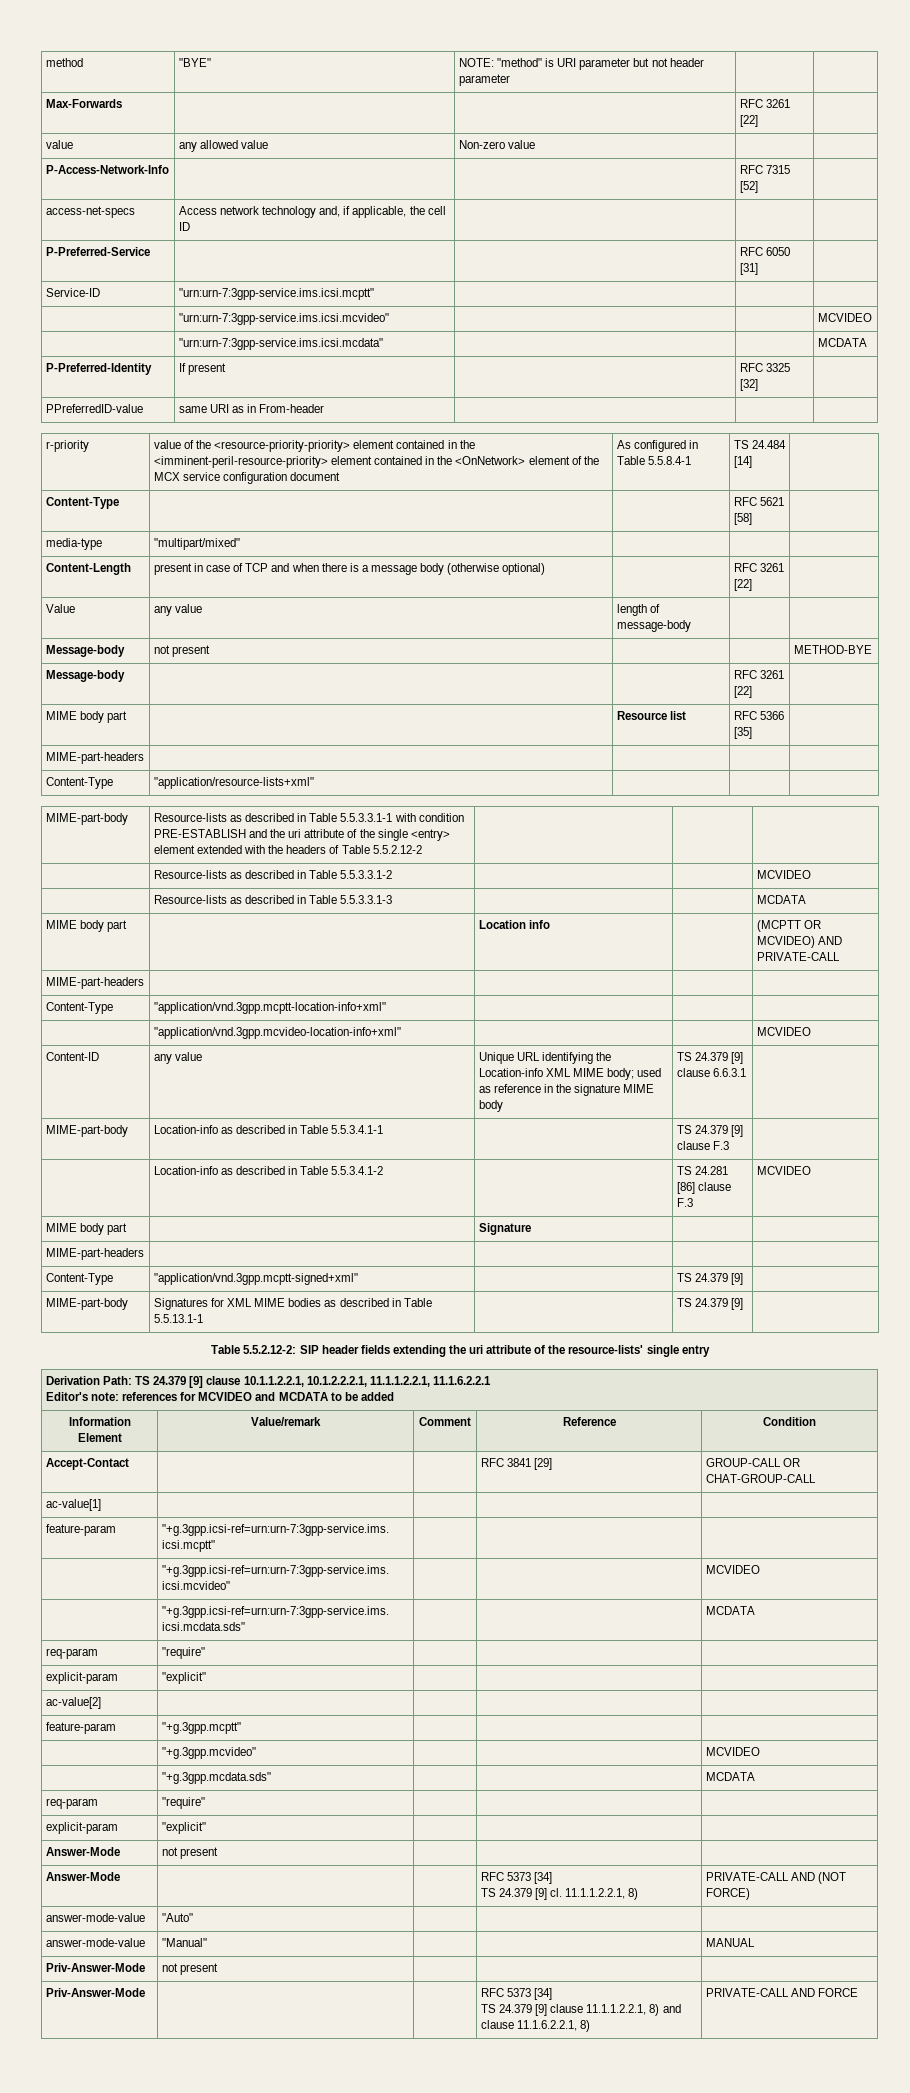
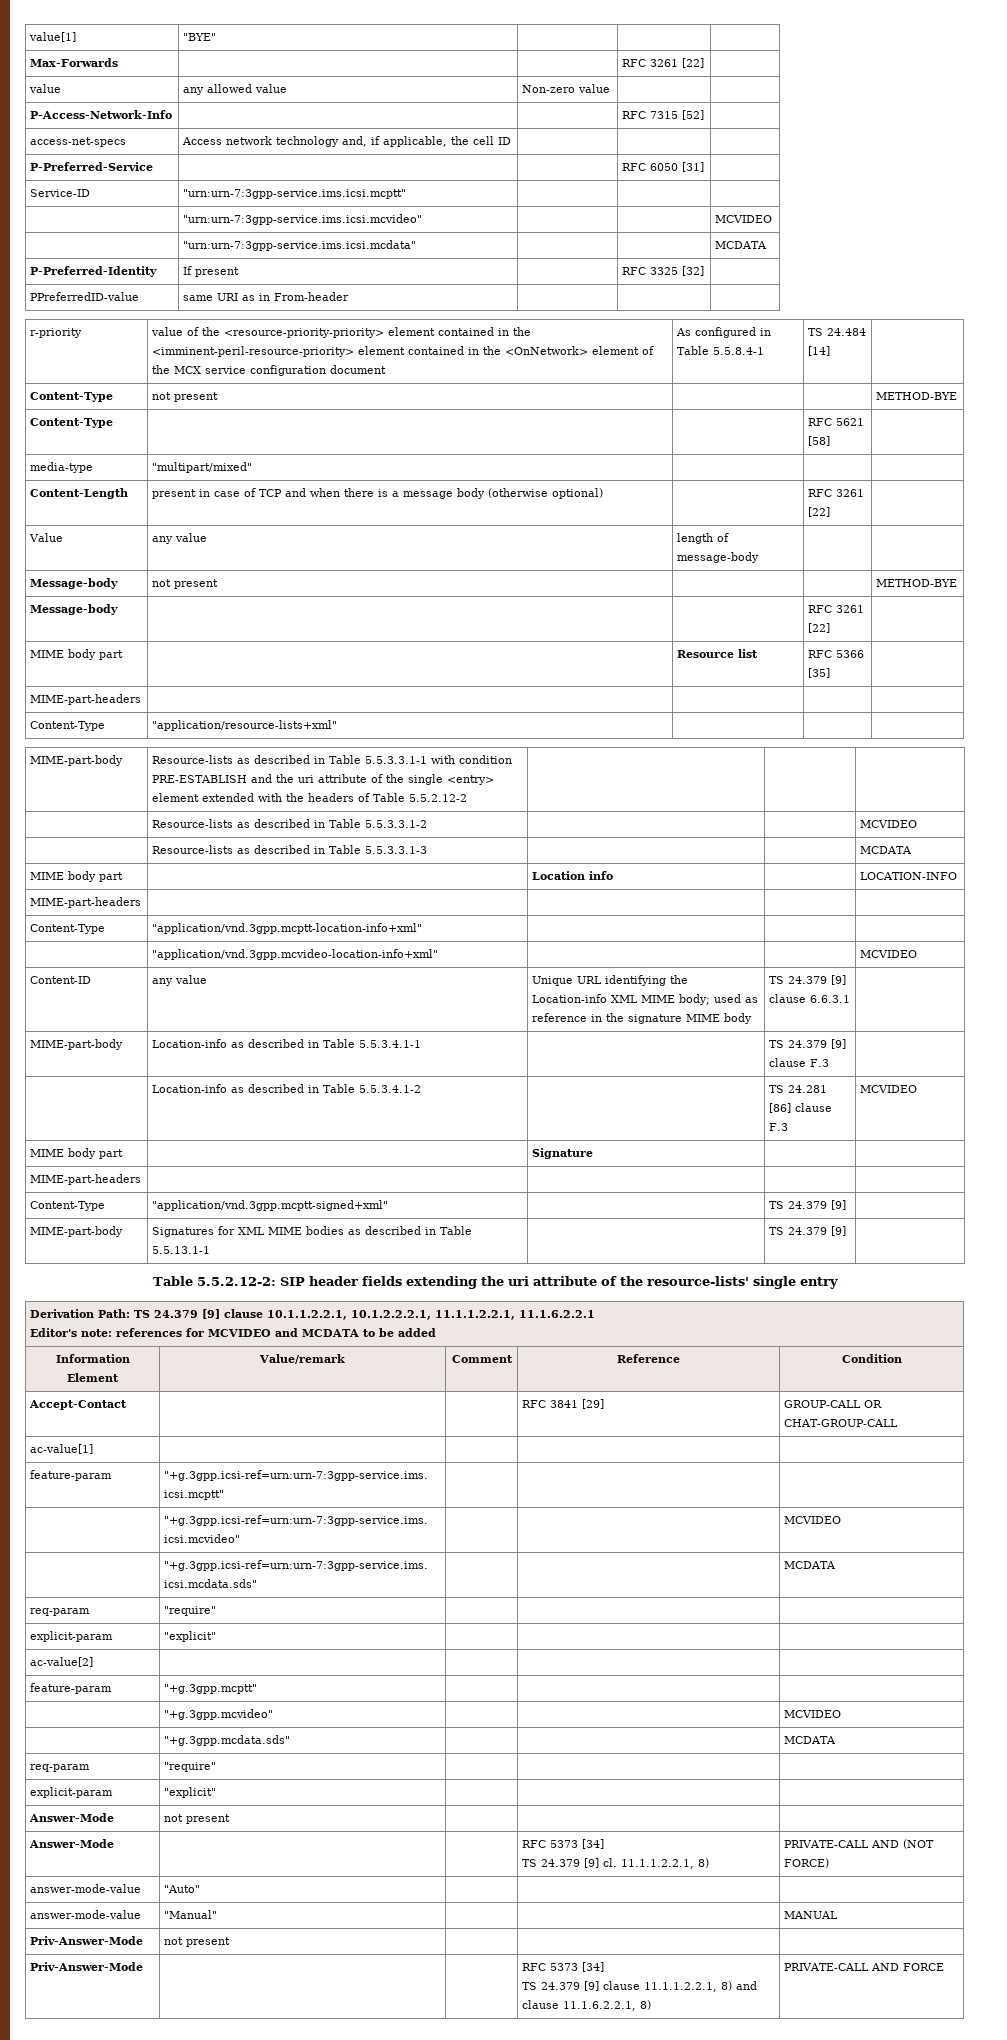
[45,58,83,67] method -> [29,32,77,42] value[1]
[458,58,704,70] [458,74,510,86] NOTE: "method" is URI parameter but not header parameter -> (217, 37) none
(752, 462) none -> [30,392,114,402] [152,392,219,402] [876,392,958,400] // Content-Type | not present | | | METHOD-BYE
[756,920,821,932] [756,936,842,948] [756,952,840,961] (MCPTT OR MCVIDEO) AND PRIVATE-CALL -> [860,872,958,880] LOCATION-INFO

